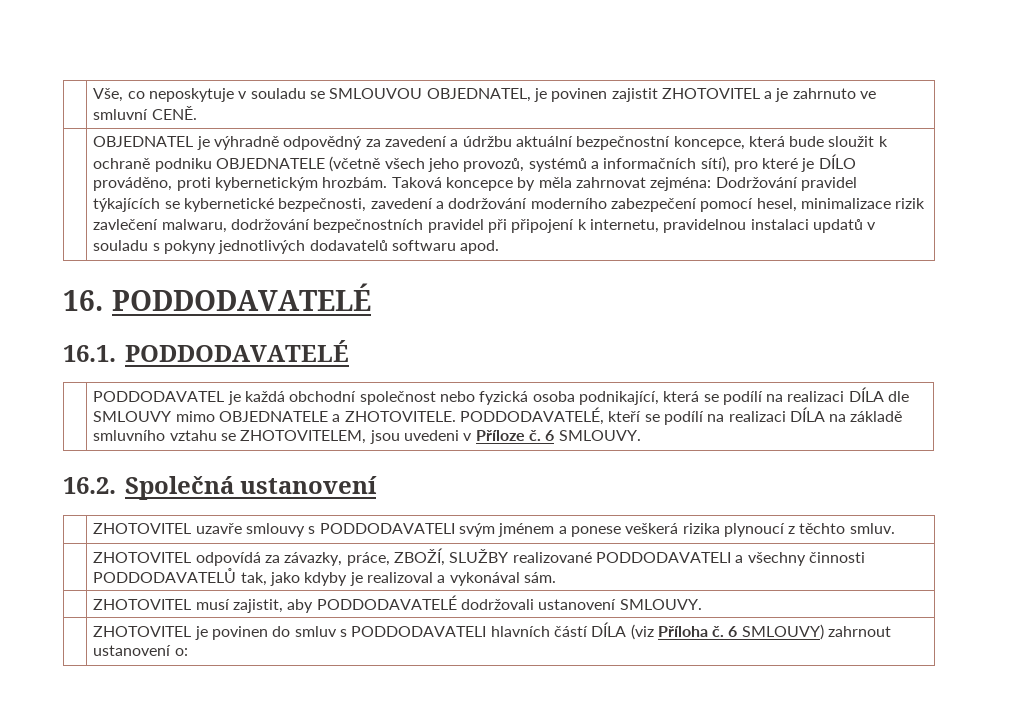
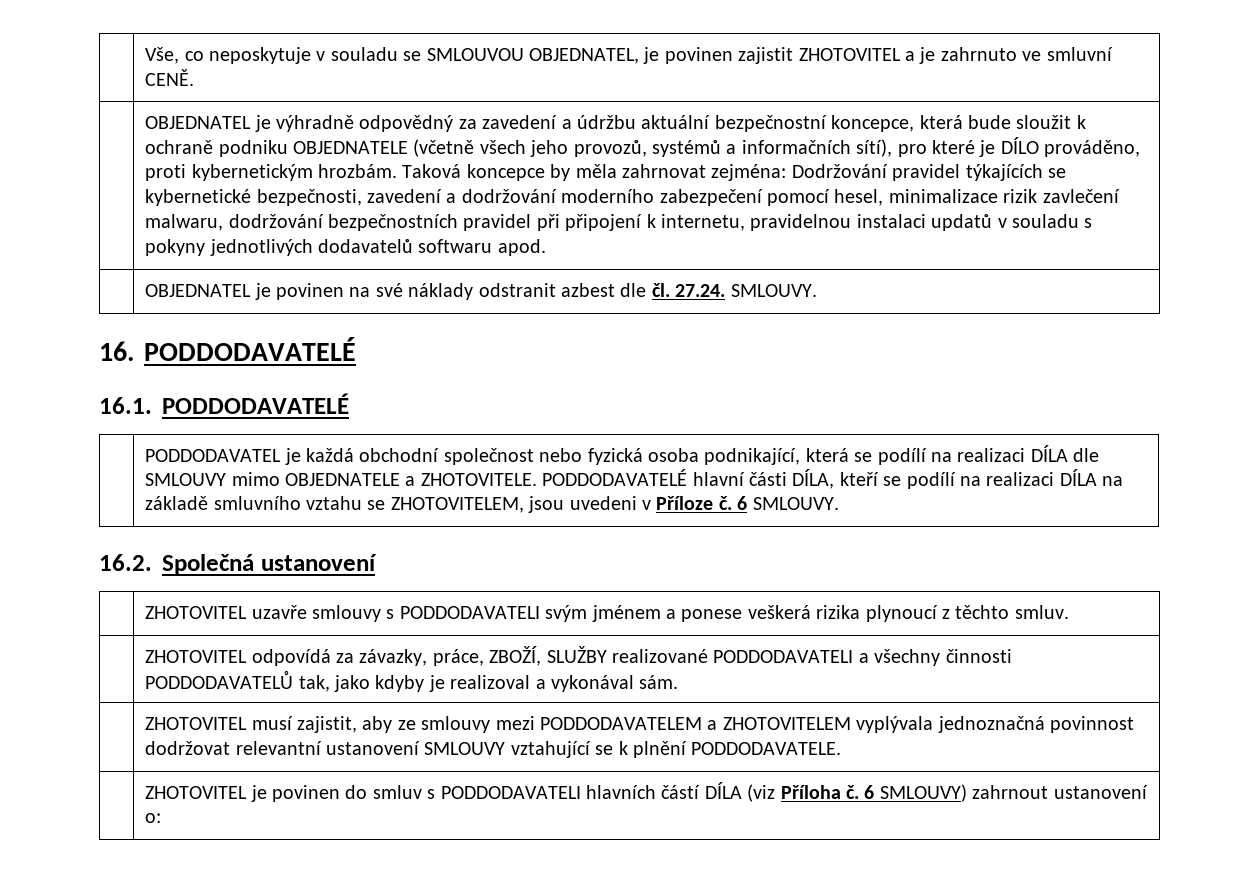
(500, 247) none -> [145,283,817,300] // | OBJEDNATEL je povinen na své náklady odstranit azbest dle čl. 27.24. SMLOUVY.
[459,407,604,425] PODDODAVATELÉ, -> [542,469,835,489] PODDODAVATELÉ hlavní části DÍLA,
[316,595,702,610] PODDODAVATELÉ dodržovali ustanovení SMLOUVY. -> [397,716,1135,733] [145,741,842,758] ze smlouvy mezi PODDODAVATELEM a ZHOTOVITELEM vyplývala jednoznačná povinnost dodržovat relevantní ustanovení SMLOUVY vztahující se k plnění PODDODAVATELE.

